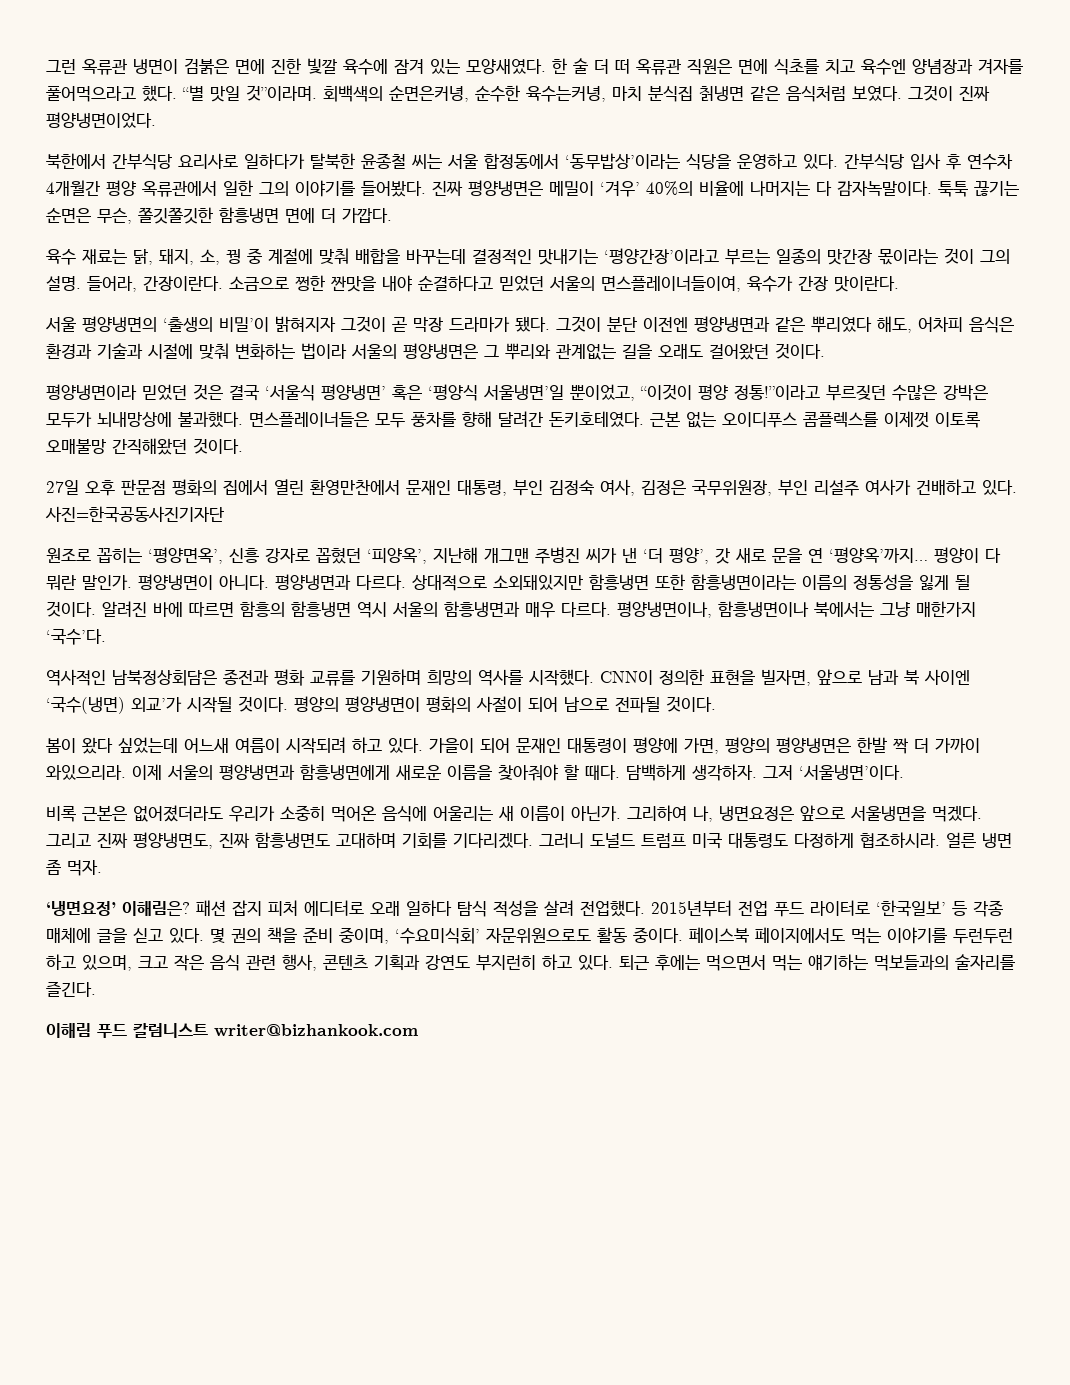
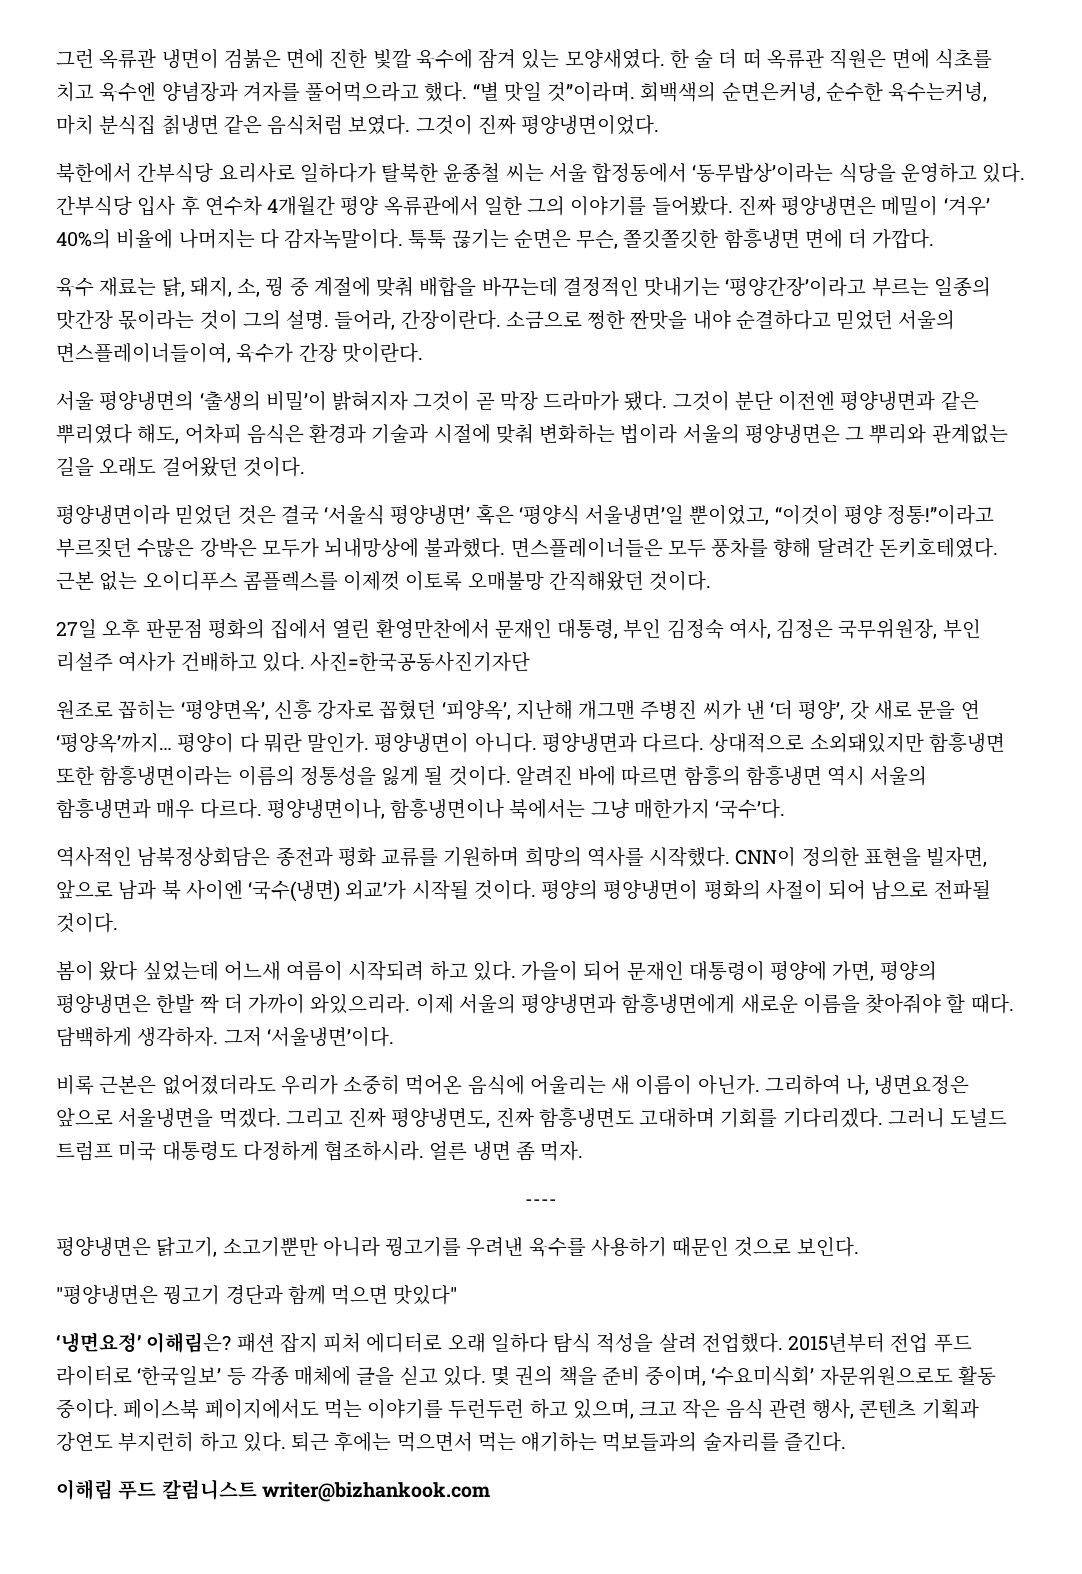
(102, 868) none -> [525,1199,557,1206] [56,1236,859,1257] [56,1284,458,1305] // ---- // 평양냉면은 닭고기, 소고기뿐만 아니라 꿩고기를 우려낸 육수를 사용하기 때문인 것으로 보인다. // "평양냉면은 꿩고기 경단과 함께 먹으면 맛있다"

